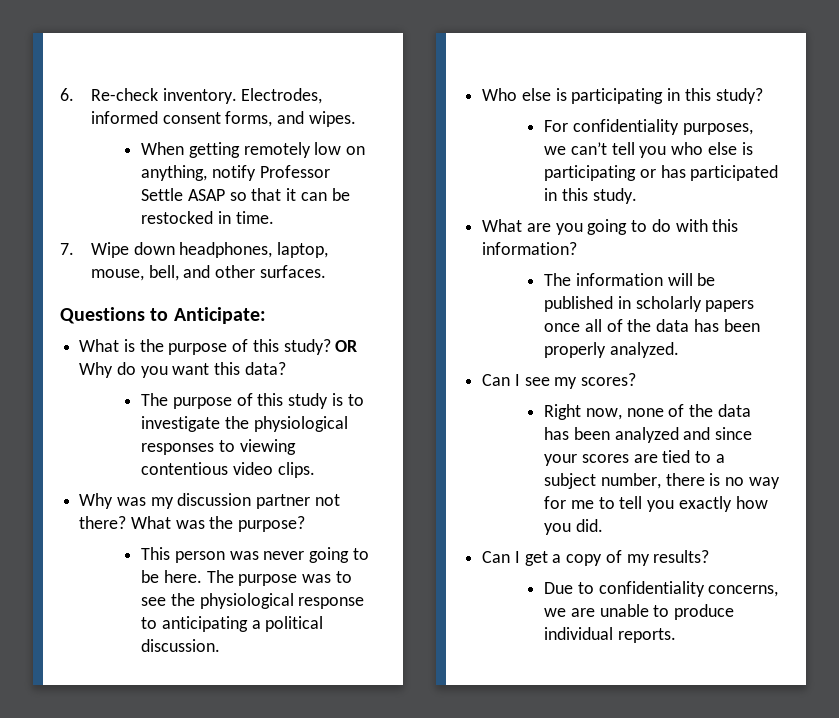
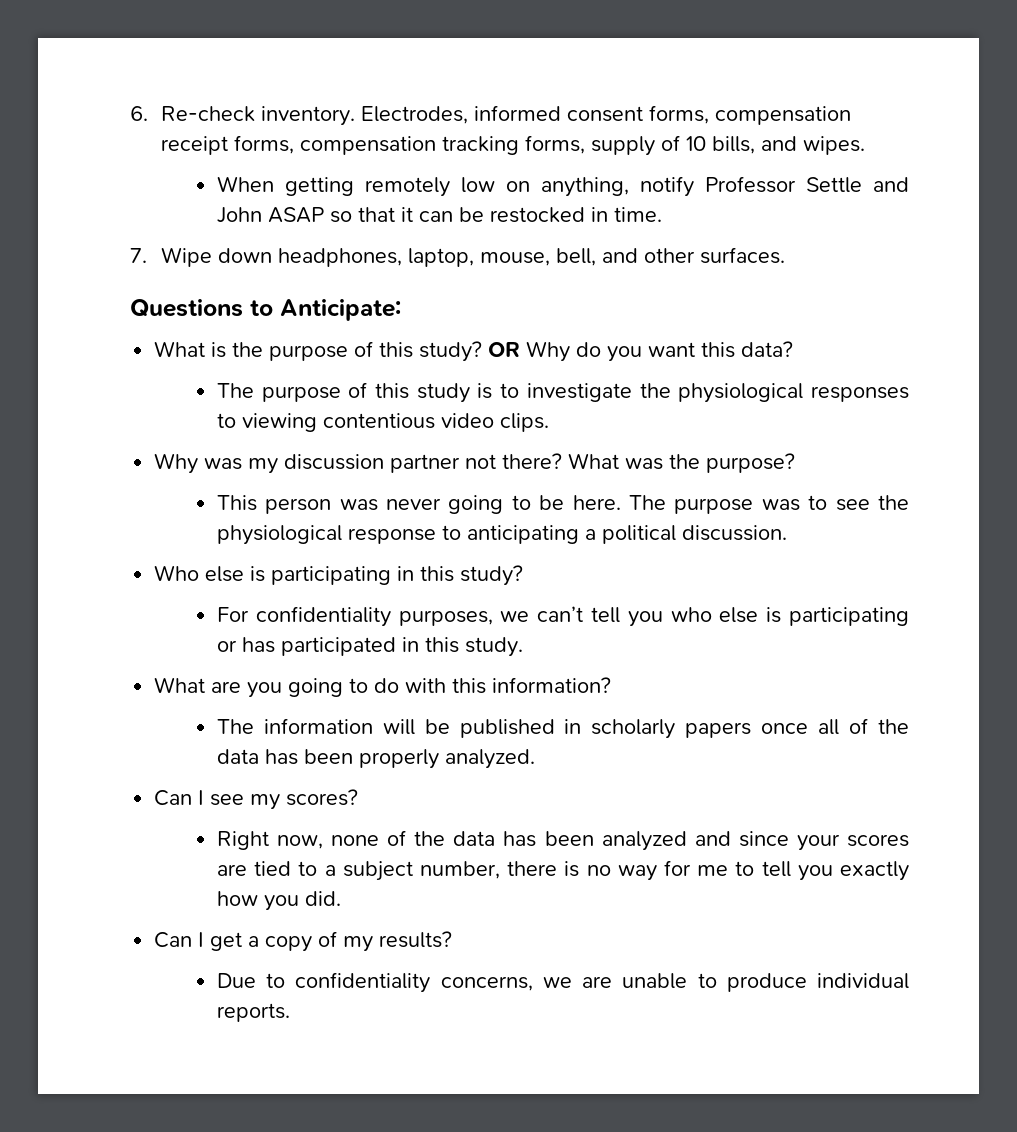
(273, 119) none -> [715,106,852,125] [161,135,756,156] compensation receipt forms, compensation tracking forms, supply of 10 bills,
(184, 194) none -> [873,177,910,192] [216,207,262,223] and John

